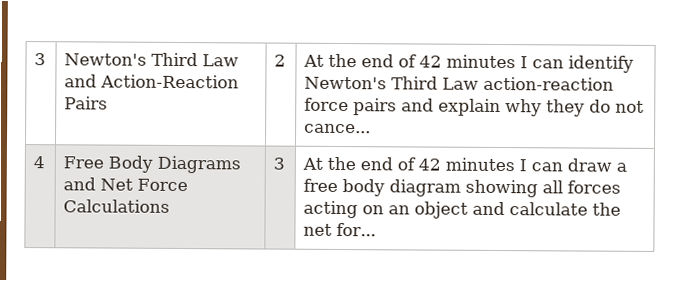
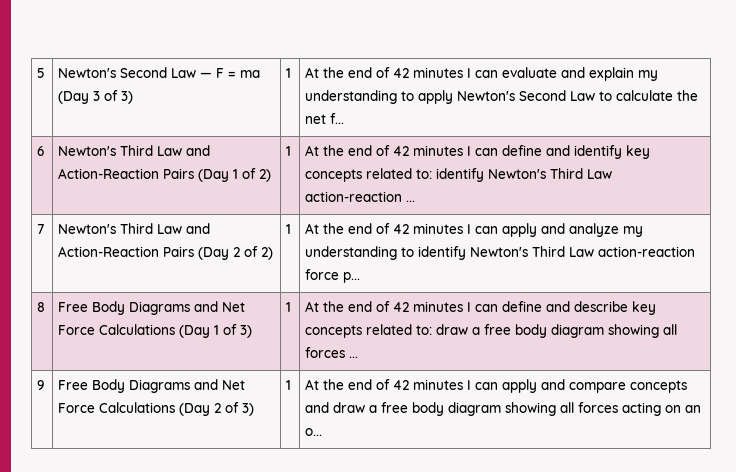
[34,53,47,66] [64,52,240,67] [64,74,240,89] [64,96,109,110] [274,54,287,67] [303,53,635,73] [304,76,615,91] [304,97,645,117] [304,123,372,134] [33,156,46,169] [63,155,242,174] [63,177,189,192] [63,199,171,213] [273,157,286,170] [302,156,564,172] 3 | Newton's Third Law and Action-Reaction Pairs | 2 | At the end of 42 minutes I can identify Newton's Third Law action-reaction force pairs and explain why they do not cance... // 4 | Free Body Diagrams and Net Force Calculations | 3 | At the end of 42 minutes I can -> [37,68,46,78] [58,67,261,78] [58,90,134,104] [286,68,292,78] [305,67,659,81] [305,90,699,104] [305,113,345,124] [37,146,45,156] [58,145,211,156] [58,168,272,182] [286,146,292,156] [305,145,651,159] [305,168,613,182] [305,191,416,202] [37,224,45,234] [58,223,211,234] [58,246,274,260] [286,224,292,234] [305,223,644,237] [305,246,696,260] [305,269,361,283] [37,302,46,312] [58,301,246,315] [58,324,253,338] [286,302,292,312] [305,301,657,315] [305,324,678,338] [305,347,359,358] [37,380,45,390] [58,379,246,393] [58,402,255,416] [286,380,292,390] [305,379,688,393] [305,402,330,413] 5 | Newton's Second Law — F = ma (Day 3 of 3) | 1 | At the end of 42 minutes I can evaluate and explain my understanding to apply Newton's Second Law to calculate the net f... // 6 | Newton's Third Law and Action-Reaction Pairs (Day 1 of 2) | 1 | At the end of 42 minutes I can define and identify key concepts related to: identify Newton's Third Law action-reaction ... // 7 | Newton's Third Law and Action-Reaction Pairs (Day 2 of 2) | 1 | At the end of 42 minutes I can apply and analyze my understanding to identify Newton's Third Law action-reaction force p... // 8 | Free Body Diagrams and Net Force Calculations (Day 1 of 3) | 1 | At the end of 42 minutes I can define and describe key concepts related to: draw a free body diagram showing all forces ... // 9 | Free Body Diagrams and Net Force Calculations (Day 2 of 3) | 1 | At the end of 42 minutes I can apply and compare concepts and
[414,201,622,219] [303,222,377,237] object and calculate the net for... -> [305,428,323,436] o...

